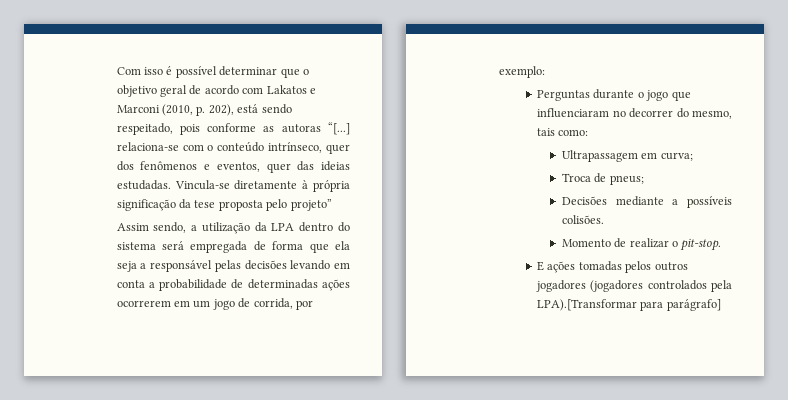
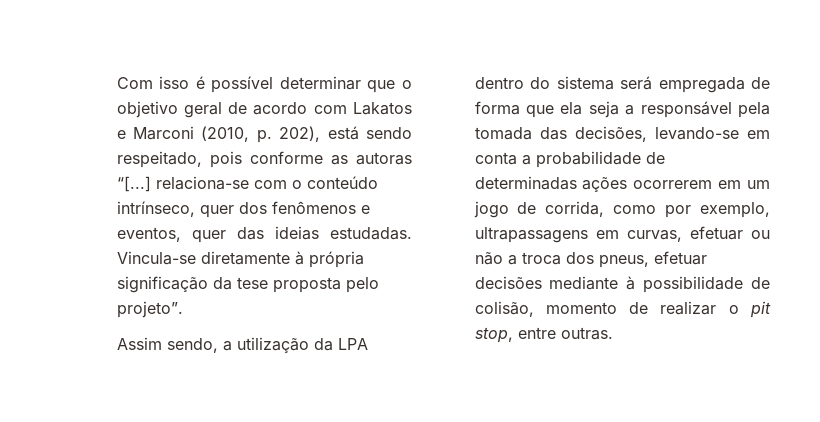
[290,199,332,211] projeto” -> [116,301,183,318] projeto”.
[214,260,331,272] pelas decisões levando -> [738,102,770,118] [474,126,739,142] pela tomada das decisões, levando-se
[295,300,313,310] [498,66,545,78] [537,89,691,101] [537,108,732,119] [537,128,589,136] [561,150,693,162] [561,173,644,185] [561,196,732,208] [561,215,604,224] [561,238,722,251] [537,261,688,273] [536,280,732,292] [537,299,721,311] por exemplo: // Perguntas durante o jogo que influenciaram no decorrer do mesmo, tais como: // Ultrapassagem em curva; // Troca de pneus; // Decisões mediante a possíveis colisões. // Momento de realizar o pit-stop. // E ações tomadas pelos outros jogadores (jogadores controlados pela LPA).[Transformar para parágrafo] -> [613,202,770,218] [474,226,770,243] [474,251,707,268] [474,276,770,293] [474,301,771,318] [474,327,613,343] como por exemplo, ultrapassagens em curvas, efetuar ou não a troca dos pneus, efetuar decisões mediante à possibilidade de colisão, momento de realizar o pit stop, entre outras.

